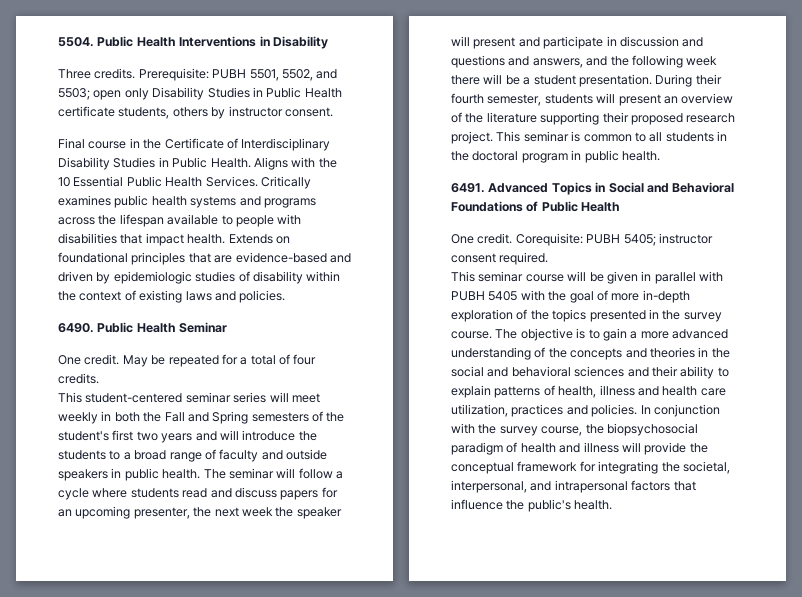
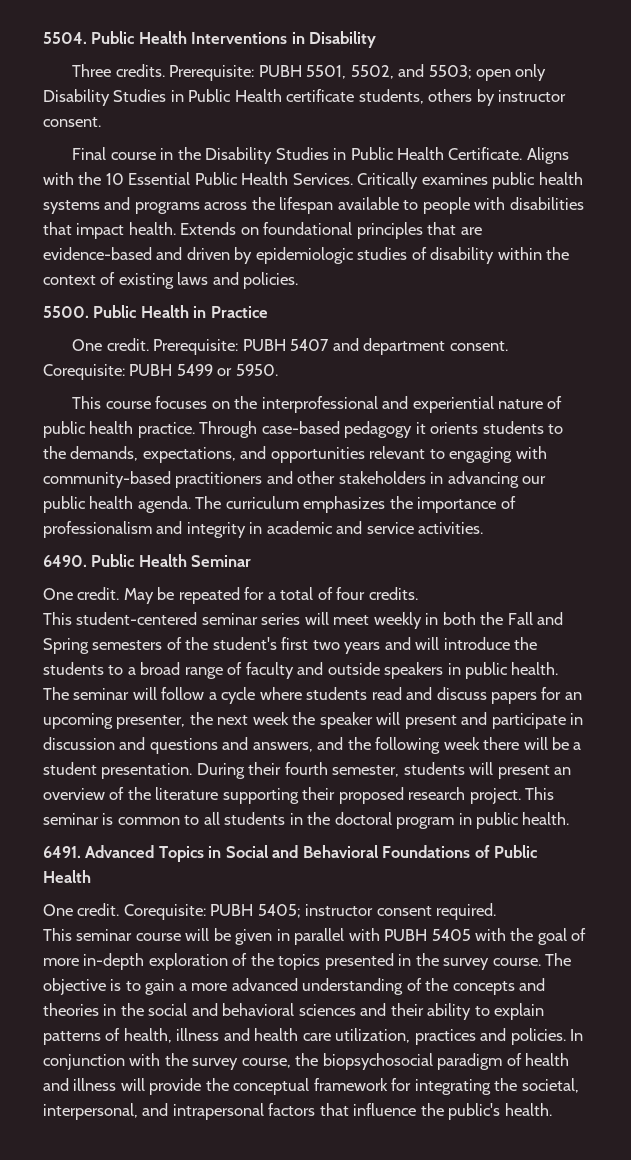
[164,138,331,151] [58,157,251,170] Certificate of Interdisciplinary Disability Studies in Public Health. -> [205,147,523,164] Disability Studies in Public Health Certificate.
(286, 296) none -> [43,305,268,318] [72,338,508,355] [43,364,278,380] [72,396,563,413] [43,421,564,438] [43,446,547,463] [43,471,547,488] [43,496,516,513] [43,521,484,538] // 5500. Public Health in Practice // One credit. Prerequisite: PUBH 5407 and department consent. Corequisite: PUBH 5499 or 5950. // This course focuses on the interprofessional and experiential nature of public health practice. Through case-based pedagogy it orients students to the demands, expectations, and opportunities relevant to engaging with community-based practitioners and other stakeholders in advancing our public health agenda. The curriculum emphasizes the importance of professionalism and integrity in academic and service activities.

